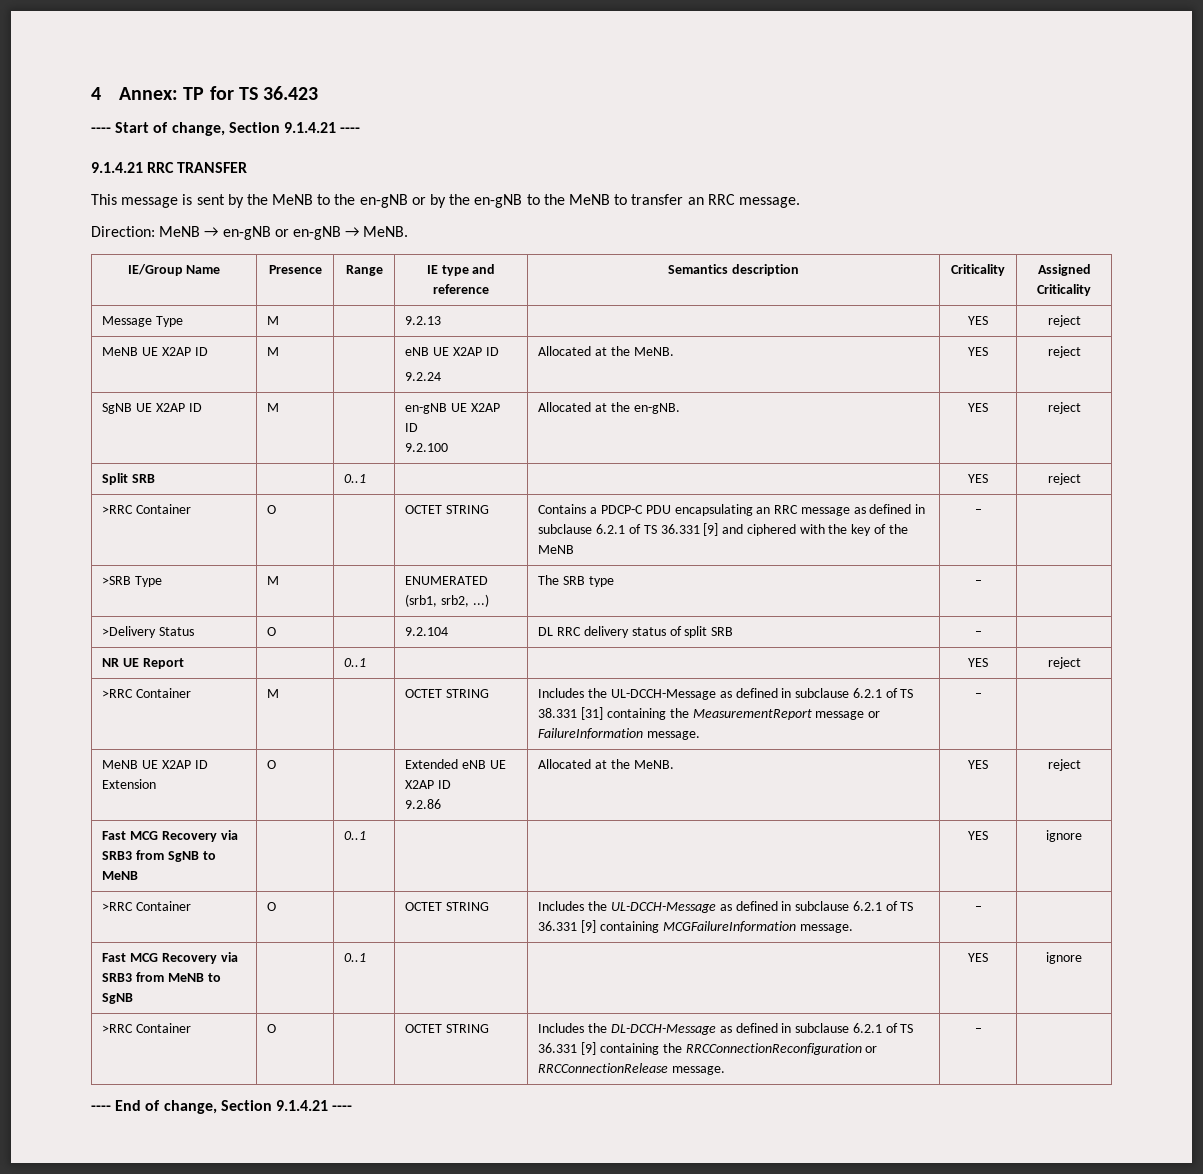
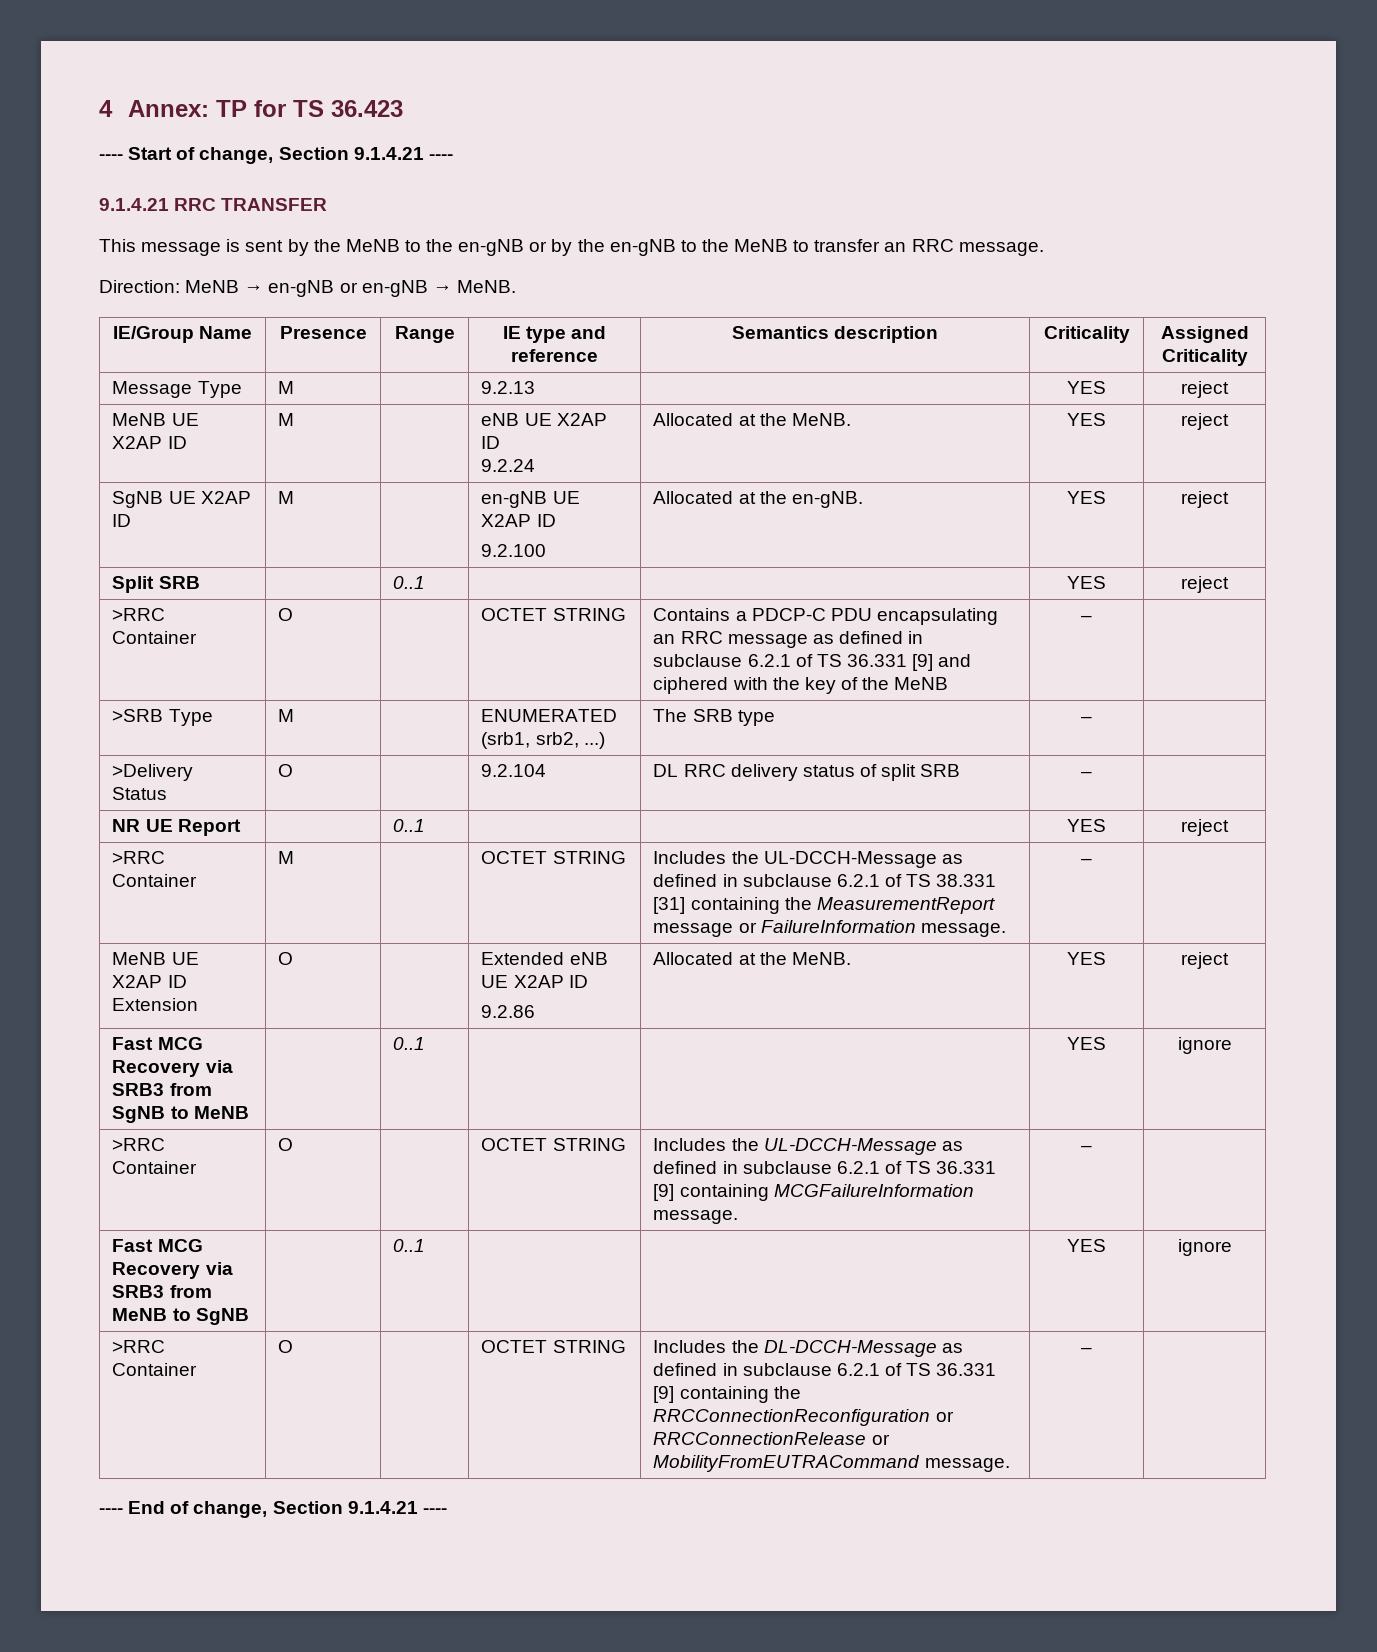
(669, 1068) none -> [871,1434,890,1445] [653,1455,921,1472] or MobilityFromEUTRACommand

